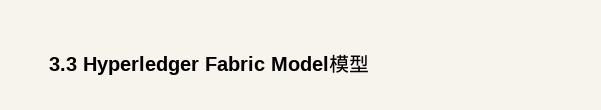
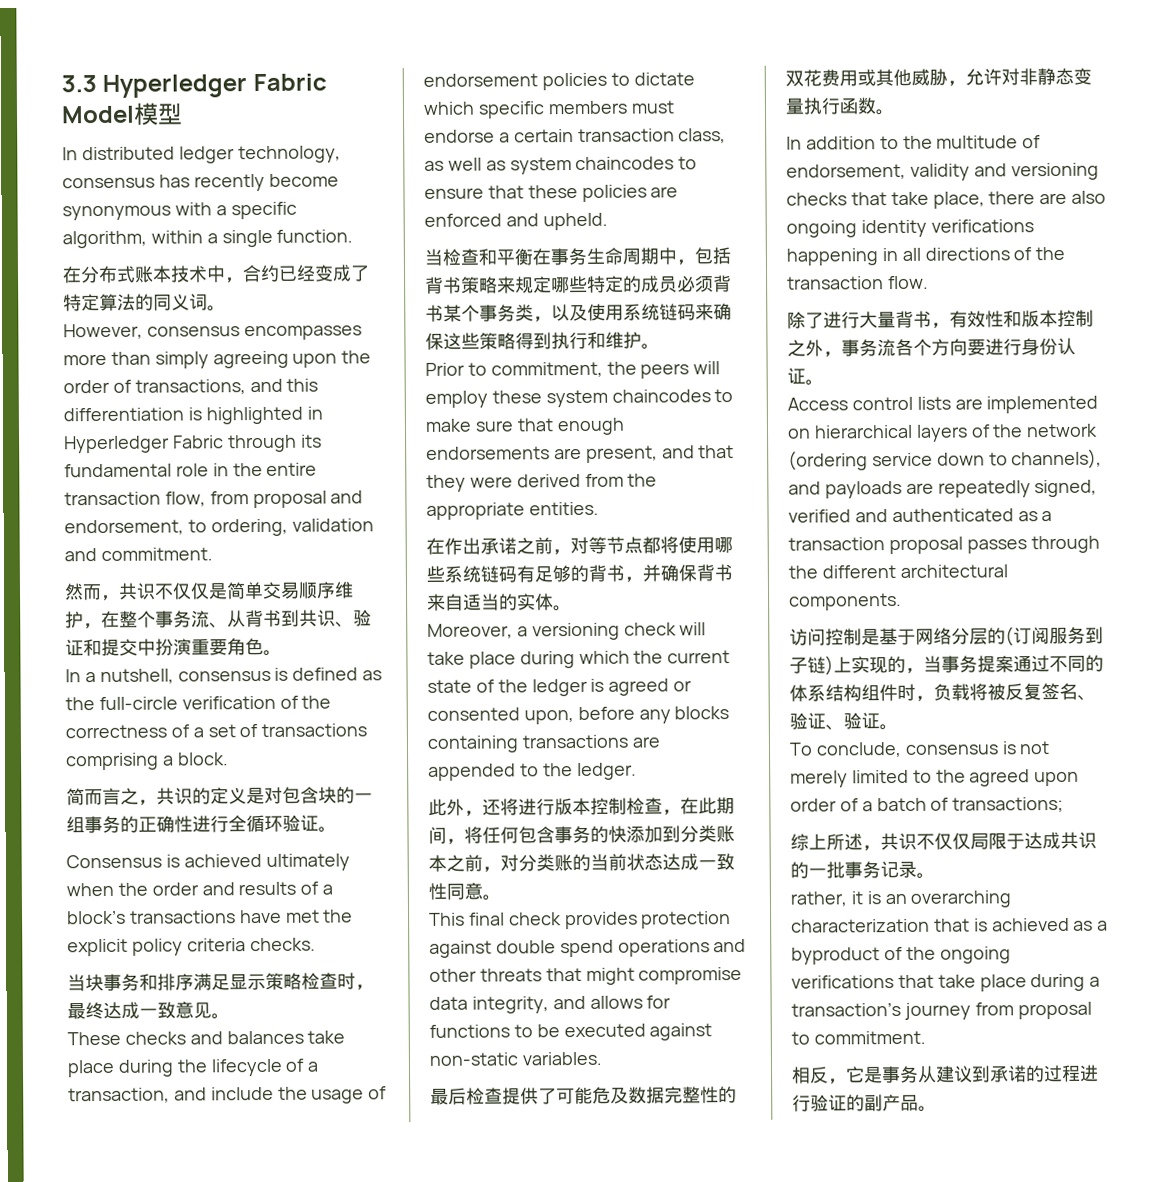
(369, 64) none -> [62,145,341,164] [62,173,339,192] [62,201,297,221] [62,229,354,249] [62,264,370,284] [63,293,226,312] [63,323,362,341] [63,350,372,369] [63,378,319,395] [63,406,323,425] [64,434,322,454] [64,462,318,478] [64,490,364,509] [64,518,374,537] [64,547,213,562] [64,581,354,602] [65,609,372,630] [65,637,282,657] [65,667,383,685] [65,695,332,711] [65,723,368,739] [66,752,229,771] [66,786,373,806] [66,814,337,834] [66,853,350,871] [66,881,334,897] [67,909,354,925] [67,937,316,957] [67,972,374,992] [67,1001,230,1020] [67,1030,346,1046] [67,1058,320,1078] [68,1086,388,1104] [423,72,695,91] [423,100,675,119] [424,128,727,144] [424,156,698,175] [424,184,679,202] [424,212,608,231] [424,247,731,266] [425,275,732,294] [425,303,732,323] [425,331,660,350] [425,361,721,379] [425,389,734,408] [425,417,625,436] [426,445,735,463] [426,473,658,492] [426,501,599,520] [426,536,733,556] [426,564,733,583] [427,593,572,612] [427,622,707,641] [427,650,731,669] [427,678,693,697] [427,706,730,725] [427,734,660,753] [428,762,637,781] [428,797,735,817] [428,825,735,845] [428,853,735,873] [428,882,501,901] [429,911,732,930] [429,938,747,958] [429,966,743,985] [429,995,672,1014] [429,1023,713,1041] [429,1051,602,1066] [430,1086,737,1105] [785,67,1092,87] [785,97,895,116] [786,135,1042,150] [786,162,1099,181] [786,190,1107,209] [786,219,1034,238] [786,246,1066,266] [787,275,929,290] [787,309,1094,329] [787,337,1076,358] [787,367,824,386] [787,395,1099,414] [787,423,1099,442] [788,448,1103,471] [788,479,1098,499] [788,508,1053,523] [788,535,1100,555] [788,564,1008,579] [789,592,902,611] [789,626,1104,647] [789,654,1104,676] [789,682,1096,702] [789,712,898,731] [789,741,1051,758] [790,769,1080,788] [790,796,1065,813] [790,831,1097,852] [790,860,935,879] [790,890,1012,908] [791,917,1109,933] [791,946,1011,965] [791,973,1101,992] [791,1001,1092,1020] [791,1030,926,1045] [791,1064,1099,1085] [792,1093,937,1112] // In distributed ledger technology, consensus has recently become synonymous with a specific algorithm, within a single function. // 在分布式账本技术中，合约已经变成了特定算法的同义词。 // However, consensus encompasses more than simply agreeing upon the order of transactions, and this differentiation is highlighted in Hyperledger Fabric through its fundamental role in the entire transaction flow, from proposal and endorsement, to ordering, validation and commitment. // 然而，共识不仅仅是简单交易顺序维护，在整个事务流、从背书到共识、验证和提交中扮演重要角色。 // In a nutshell, consensus is defined as the full-circle verification of the correctness of a set of transactions comprising a block. // 简而言之，共识的定义是对包含块的一组事务的正确性进行全循环验证。 // Consensus is achieved ultimately when the order and results of a block’s transactions have met the explicit policy criteria checks. // 当块事务和排序满足显示策略检查时，最终达成一致意见。 // These checks and balances take place during the lifecycle of a transaction, and include the usage of endorsement policies to dictate which specific members must endorse a certain transaction class, as well as system chaincodes to ensure that these policies are enforced and upheld. // 当检查和平衡在事务生命周期中，包括背书策略来规定哪些特定的成员必须背书某个事务类，以及使用系统链码来确保这些策略得到执行和维护。 // Prior to commitment, the peers will employ these system chaincodes to make sure that enough endorsements are present, and that they were derived from the appropriate entities. // 在作出承诺之前，对等节点都将使用哪些系统链码有足够的背书，并确保背书来自适当的实体。 // Moreover, a versioning check will take place during which the current state of the ledger is agreed or consented upon, before any blocks containing transactions are appended to the ledger. // 此外，还将进行版本控制检查，在此期间，将任何包含事务的快添加到分类账本之前，对分类账的当前状态达成一致性同意。 // This final check provides protection against double spend operations and other threats that might compromise data integrity, and allows for functions to be executed against non-static variables. // 最后检查提供了可能危及数据完整性的双花费用或其他威胁，允许对非静态变量执行函数。 // In addition to the multitude of endorsement, validity and versioning checks that take place, there are also ongoing identity verifications happening in all directions of the transaction flow. // 除了进行大量背书，有效性和版本控制之外，事务流各个方向要进行身份认证。 // Access control lists are implemented on hierarchical layers of the network (ordering service down to channels), and payloads are repeatedly signed, verified and authenticated as a transaction proposal passes through the different architectural components. // 访问控制是基于网络分层的(订阅服务到子链)上实现的，当事务提案通过不同的体系结构组件时，负载将被反复签名、验证、验证。 // To conclude, consensus is not merely limited to the agreed upon order of a batch of transactions; // 综上所述，共识不仅仅局限于达成共识的一批事务记录。 // rather, it is an overarching characterization that is achieved as a byproduct of the ongoing verifications that take place during a transaction’s journey from proposal to commitment. // 相反，它是事务从建议到承诺的过程进行验证的副产品。

